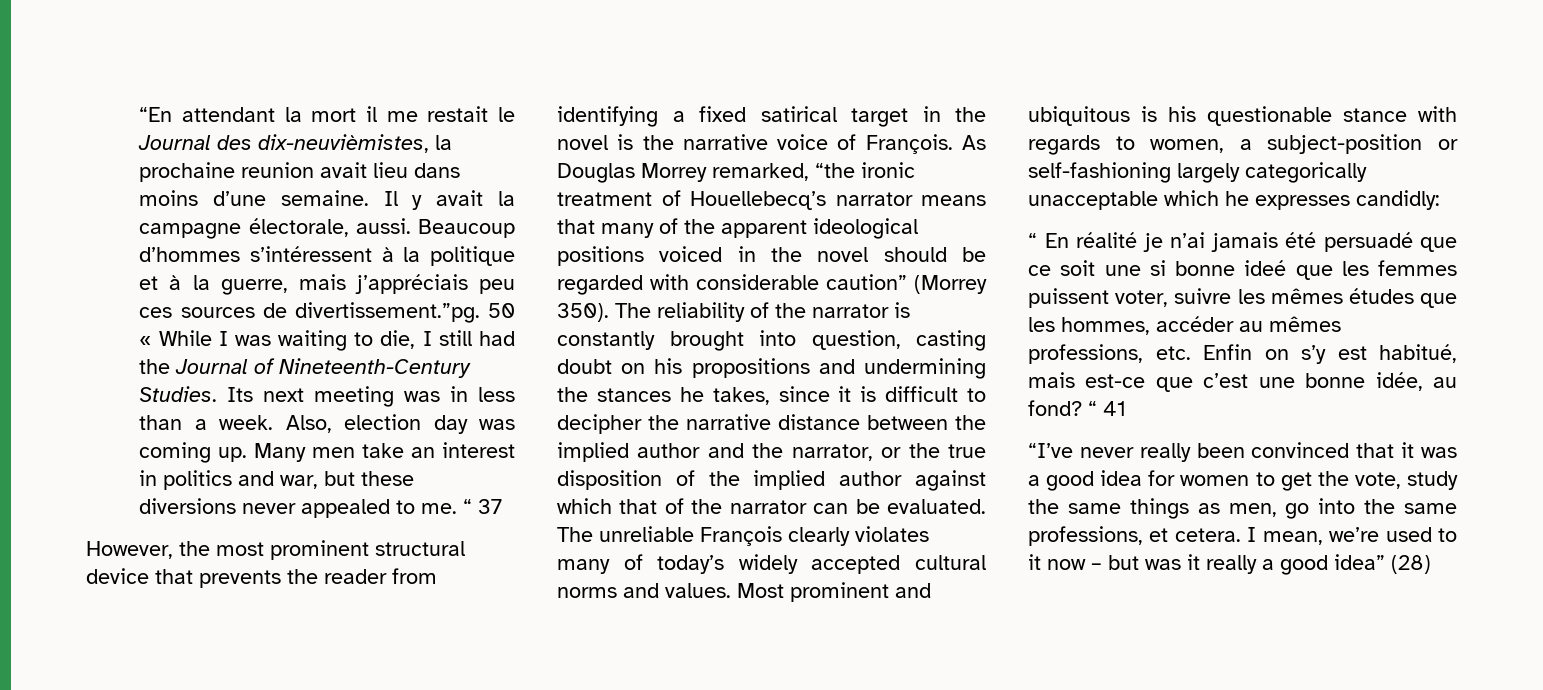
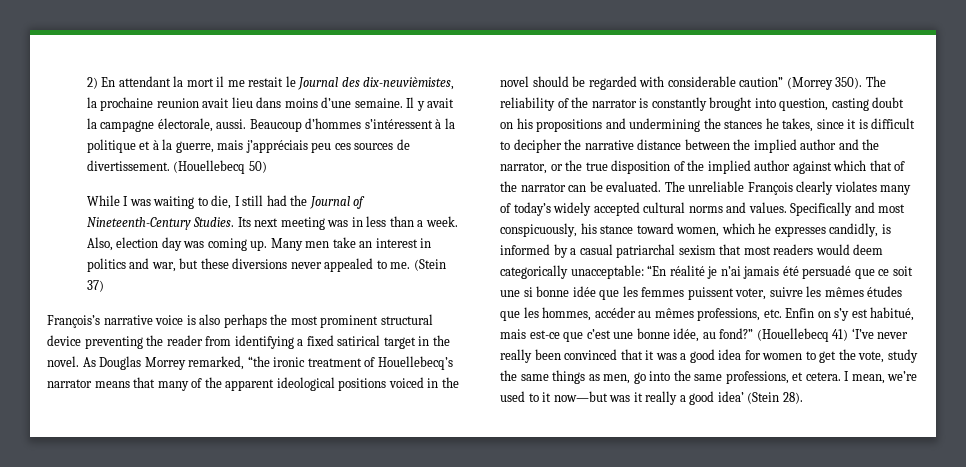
[139,107,173,122] “En -> [86,77,116,89] 2) En
[294,302,515,323] [139,336,152,346] divertissement.”pg. 50 « -> [86,160,267,174] divertissement. (Houellebecq 50) //
[463,499,503,514] [86,541,173,559] “ 37 // However, -> [413,259,446,271] [86,280,104,292] [47,314,267,328] (Stein 37) // François’s narrative voice is also perhaps
[155,569,281,588] that prevents -> [84,336,143,349] preventing
[557,134,953,154] novel is the narrative voice of François. -> [47,356,79,367] novel.
[737,582,931,602] [1028,106,1457,126] [1028,134,1458,155] [1028,162,1367,183] [1028,190,1440,210] [1028,233,1069,248] Most prominent and ubiquitous is his questionable stance with regards to women, a subject-position or self-fashioning largely categorically unacceptable which he expresses candidly: // “ En -> [790,202,906,216] [500,223,891,237] [500,244,884,258] [500,265,667,279] Specifically and most conspicuously, his stance toward women, which he expresses candidly, is informed by a casual patriarchal sexism that most readers would deem categorically unacceptable: “En
[1244,260,1287,276] ideé -> [572,286,596,297] idée
[1028,400,1126,416] [1028,443,1073,458] fond? “ 41 // “I’ve -> [719,328,874,342] fond?” (Houellebecq 41) ‘I’ve
[1047,555,1139,570] now – but -> [553,391,608,402] now—but
[1334,554,1431,574] idea” (28) -> [717,391,803,404] idea’ (Stein 28).

